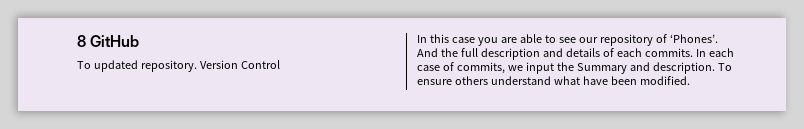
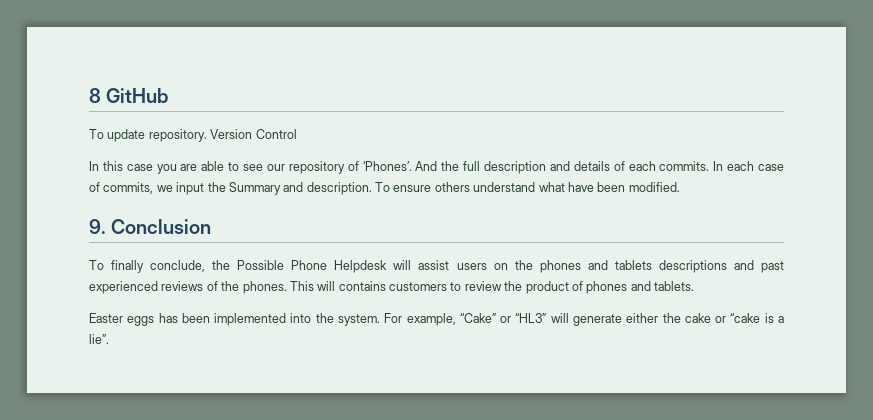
[93,60,138,72] updated -> [107,129,146,142] update
(690, 80) none -> [89,219,212,234] [89,260,784,273] [89,281,694,294] [89,313,785,326] [89,334,109,344] // 9. Conclusion // To finally conclude, the Possible Phone Helpdesk will assist users on the phones and tablets descriptions and past experienced reviews of the phones. This will contains customers to review the product of phones and tablets. // Easter eggs has been implemented into the system. For example, “Cake” or “HL3” will generate either the cake or “cake is a lie”.

